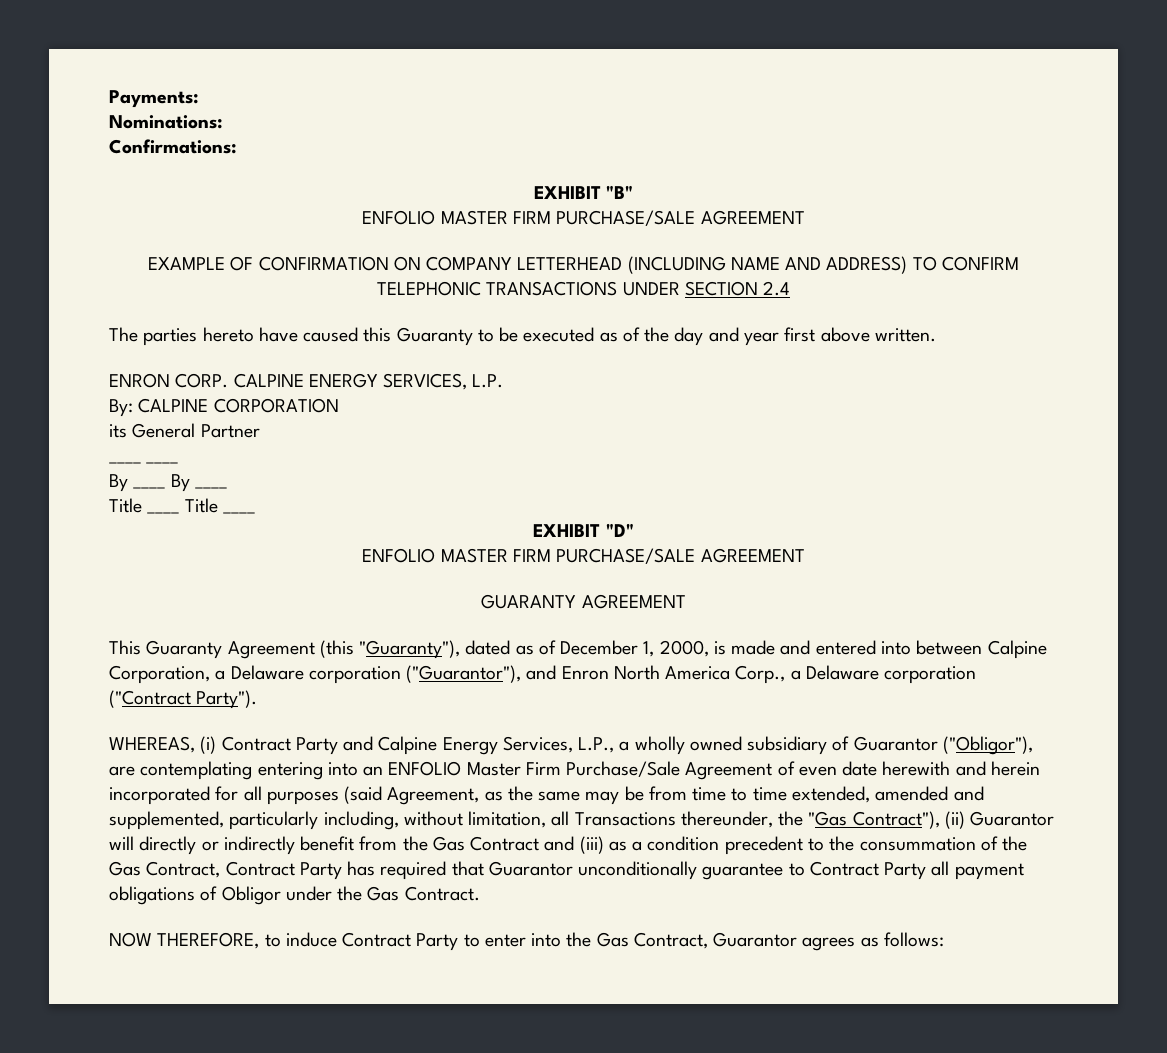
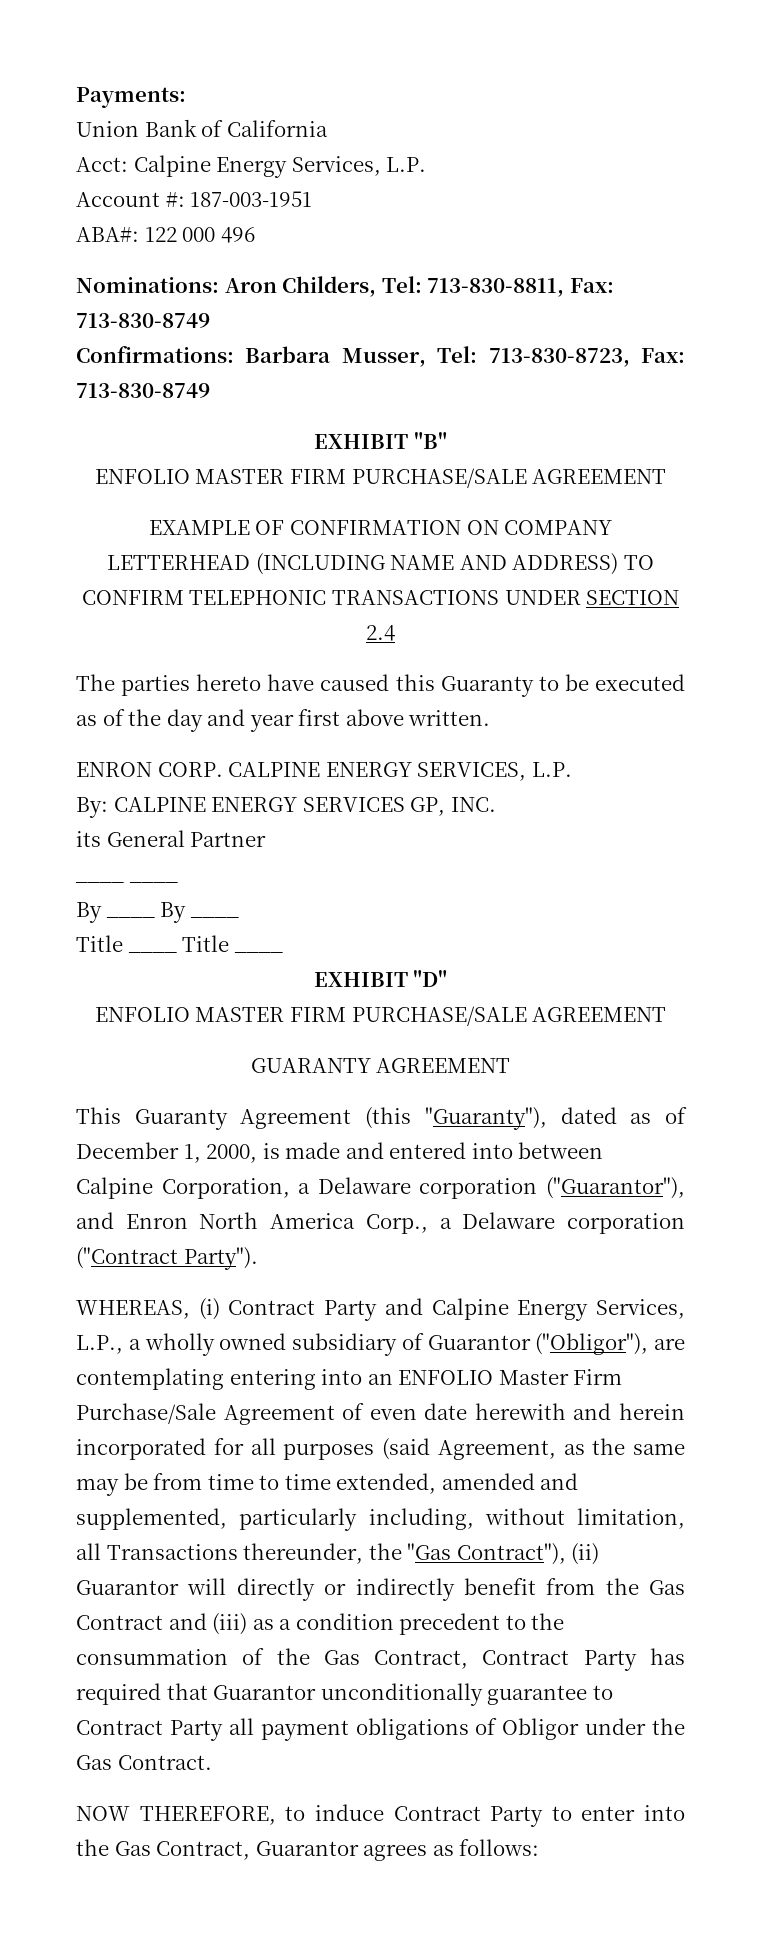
[109,115,223,129] [109,139,237,154] Nominations: // Confirmations: -> [76,119,328,137] [76,155,427,178] [76,191,313,207] [76,227,255,243] [76,276,614,297] [76,313,210,328] [76,346,686,367] [76,383,210,398] Union Bank of California // Acct: Calpine Energy Services, L.P. // Account #: 187-003-1951 // ABA#: 122 000 496 // Nominations: Aron Childers, Tel: 713-830-8811, Fax: 713-830-8749 // Confirmations: Barbara Musser, Tel: 713-830-8723, Fax: 713-830-8749
[213,398,339,413] CORPORATION -> [211,797,496,816] ENERGY SERVICES GP, INC.

